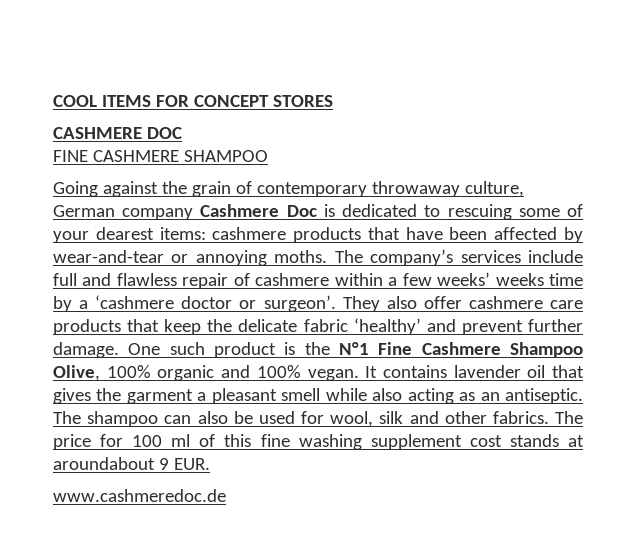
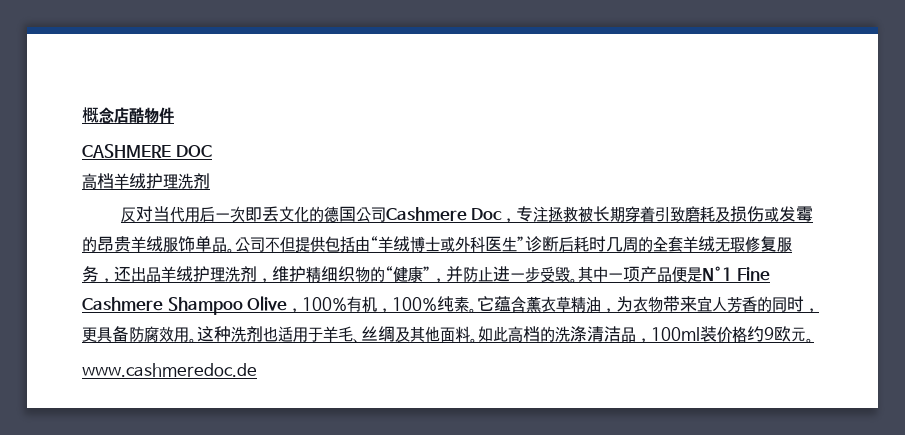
[53,95,333,107] [53,127,182,139] [53,150,268,162] [53,181,524,197] [53,204,583,220] [53,227,583,243] [53,249,583,266] [53,272,583,289] [53,295,584,312] [53,318,583,335] [53,342,583,358] [53,365,584,381] [53,388,583,404] [53,411,584,427] [53,434,584,450] [53,457,210,470] COOL ITEMS FOR CONCEPT STORES // CASHMERE DOC // FINE CASHMERE SHAMPOO // Going against the grain of contemporary throwaway culture, German company Cashmere Doc is dedicated to rescuing some of your dearest items: cashmere products that have been affected by wear-and-tear or annoying moths. The company’s services include full and flawless repair of cashmere within a few weeks’ weeks time by a ‘cashmere doctor or surgeon’. They also offer cashmere care products that keep the delicate fabric ‘healthy’ and prevent further damage. One such product is the N°1 Fine Cashmere Shampoo Olive, 100% organic and 100% vegan. It contains lavender oil that gives the garment a pleasant smell while also acting as an antiseptic. The shampoo can also be used for wool, silk and other fabrics. The price for 100 ml of this fine washing supplement cost stands at aroundabout 9 EUR. -> [82,107,174,124] [82,144,212,158] [82,173,210,190] [120,206,814,223] [82,236,792,253] [82,266,770,283] [82,296,820,315] [82,326,814,344] 概念店酷物件 // CASHMERE DOC // 高档羊绒护理洗剂 // 反对当代用后一次即丢文化的德国公司Cashmere Doc，专注拯救被长期穿着引致磨耗及损伤或发霉的昂贵羊绒服饰单品。公司不但提供包括由“羊绒博士或外科医生”诊断后耗时几周的全套羊绒无瑕修复服务，还出品羊绒护理洗剂，维护精细织物的“健康”，并防止进一步受毁。其中一项产品便是N°1 Fine Cashmere Shampoo Olive，100%有机，100%纯素。它蕴含薰衣草精油，为衣物带来宜人芳香的同时，更具备防腐效用。这种洗剂也适用于羊毛、丝绸及其他面料。如此高档的洗涤清洁品，100ml装价格约9欧元。

